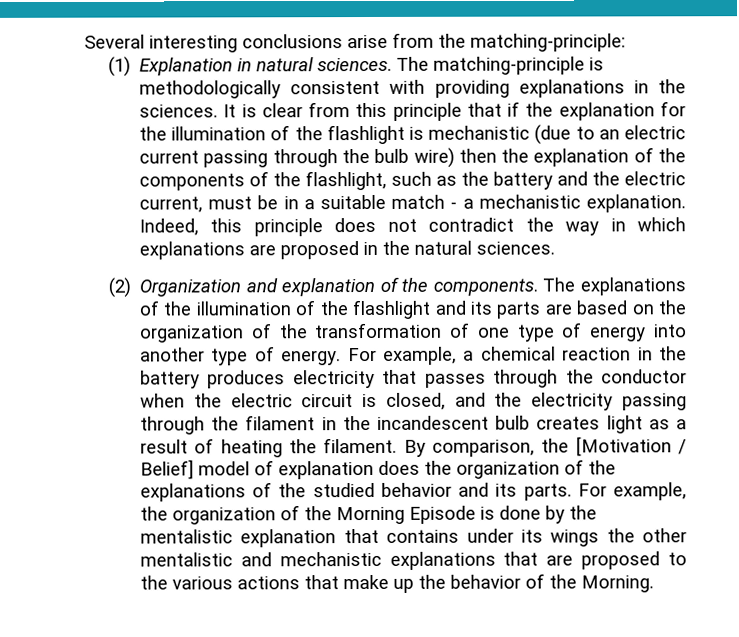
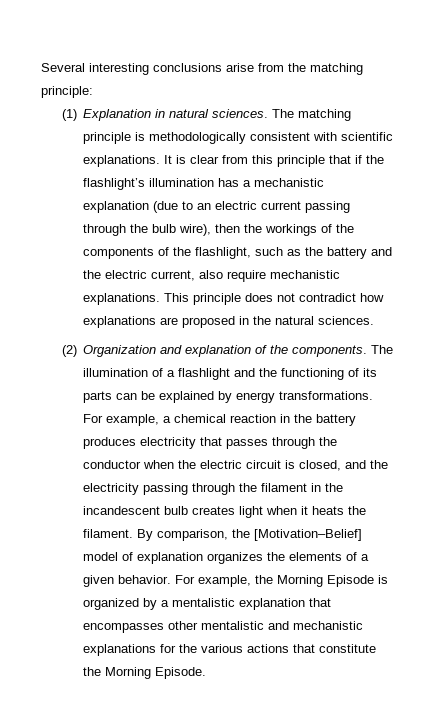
[470,33,626,52] matching-principle: -> [310,63,363,75] [41,86,93,98] matching principle:
[432,56,585,75] matching-principle -> [298,109,352,121] [83,132,132,144] matching principle
[434,79,686,98] [138,104,218,118] providing explanations in the sciences. -> [341,132,394,141] [83,155,161,167] scientific explanations.
[558,101,686,121] [138,124,531,145] explanation for the illumination of the flashlight is mechanistic -> [83,178,325,190] [83,201,150,213] flashlight’s illumination has a mechanistic explanation
[413,147,455,168] wire) -> [179,224,212,236] wire),
[533,148,630,167] explanation -> [265,224,318,236] workings
[208,194,686,213] [138,217,687,237] must be in a suitable match - a mechanistic explanation. Indeed, this principle does not contradict the way in which -> [199,270,341,282] [83,293,385,305] also require mechanistic explanations. This principle does not contradict how
[580,277,686,296] [138,300,348,316] explanations of the illumination of the -> [83,368,176,377] illumination of a
[469,300,686,319] [139,322,687,343] [139,346,342,366] its parts are based on the organization of the transformation of one type of energy into another type of energy. -> [259,368,378,380] [83,391,374,403] the functioning of its parts can be explained by energy transformations.
[648,419,687,430] [139,438,283,458] as a result of heating -> [266,506,345,515] when it heats
[575,436,687,457] [139,459,616,480] [139,482,688,502] [139,505,597,525] [139,528,635,548] [Motivation / Belief] model of explanation does the organization of the explanations of the studied behavior and its parts. For example, the organization of the Morning Episode is done by the mentalistic explanation that contains under its wings the -> [254,529,363,541] [83,552,370,564] [83,575,389,587] [83,598,332,610] [83,623,165,633] [Motivation–Belief] model of explanation organizes the elements of a given behavior. For example, the Morning Episode is organized by a mentalistic explanation that encompasses
[503,551,687,570] [139,573,654,593] that are proposed to the various actions that make up the behavior of the Morning. -> [160,644,377,653] [83,667,207,679] for the various actions that constitute the Morning Episode.

